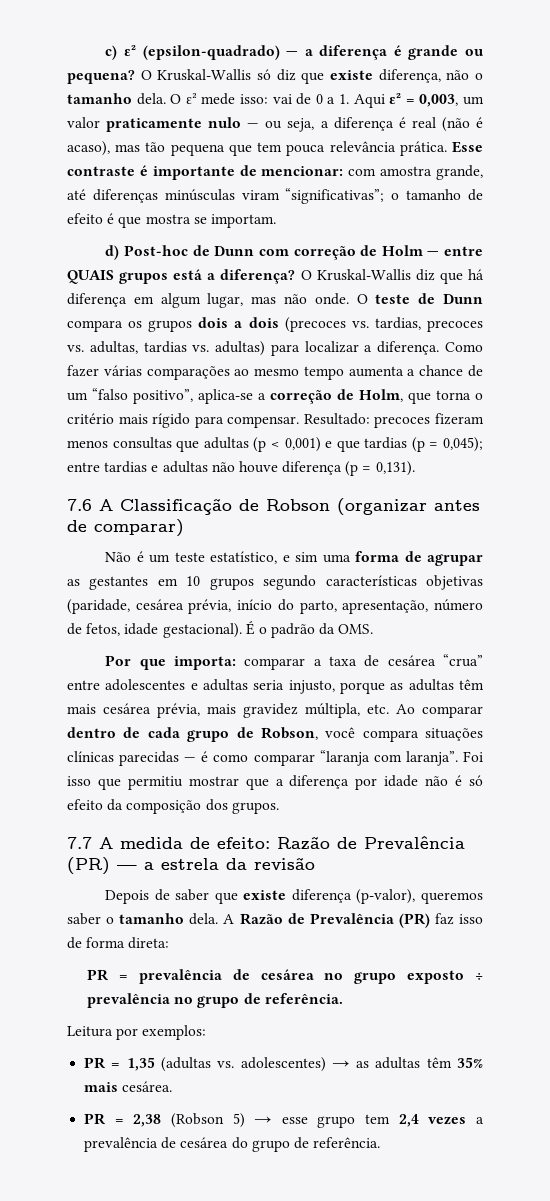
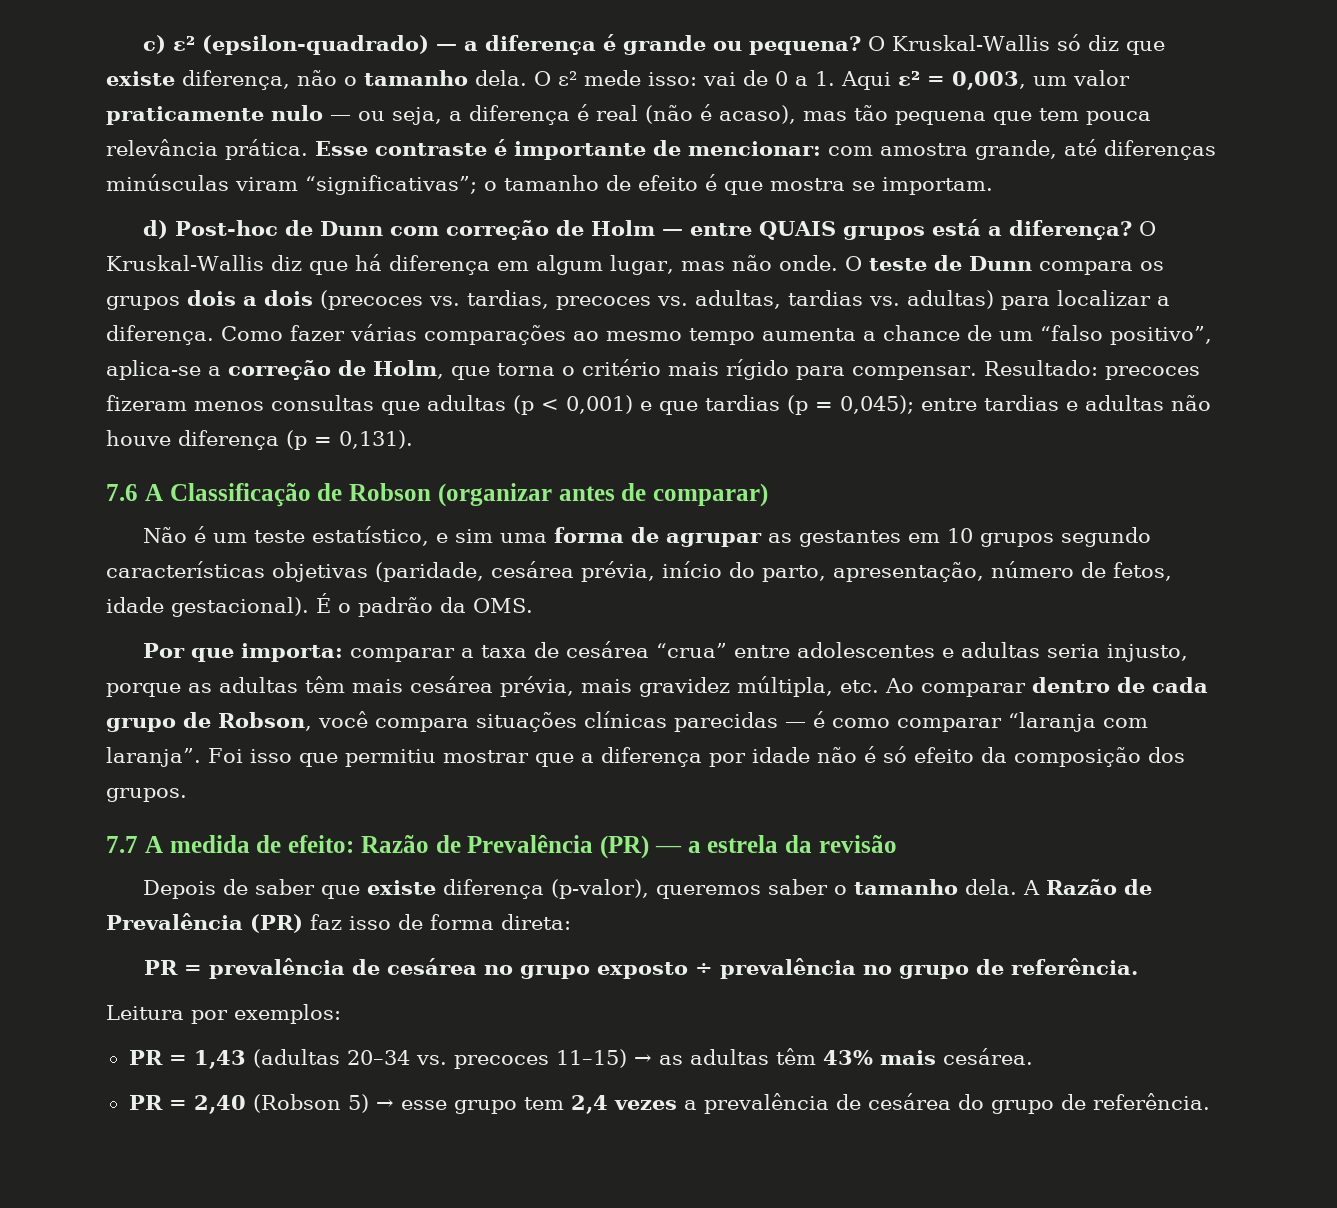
[126,1057,326,1072] 1,35 (adultas vs. adolescentes) -> [193,1049,627,1069] 1,43 (adultas 20–34 vs. precoces 11–15)
[457,1057,484,1068] 35% -> [822,1050,873,1065] 43%
[133,1114,162,1127] 2,38 -> [193,1095,246,1114] 2,40

